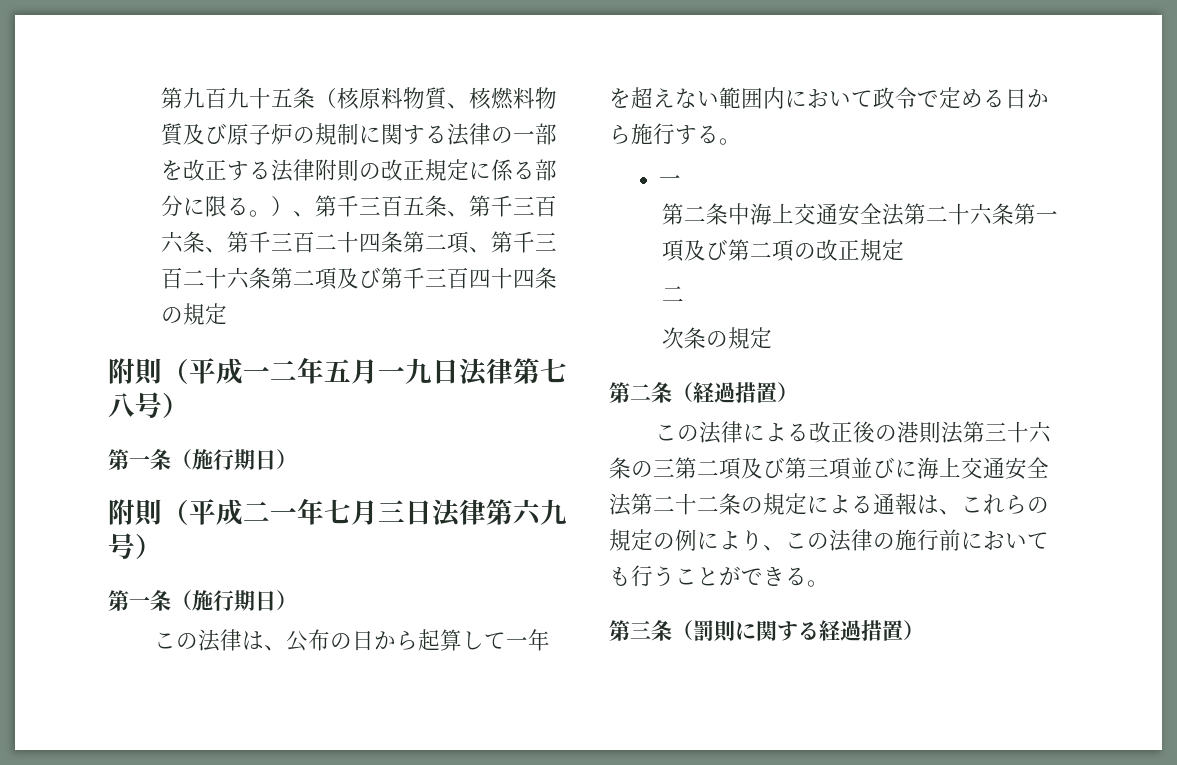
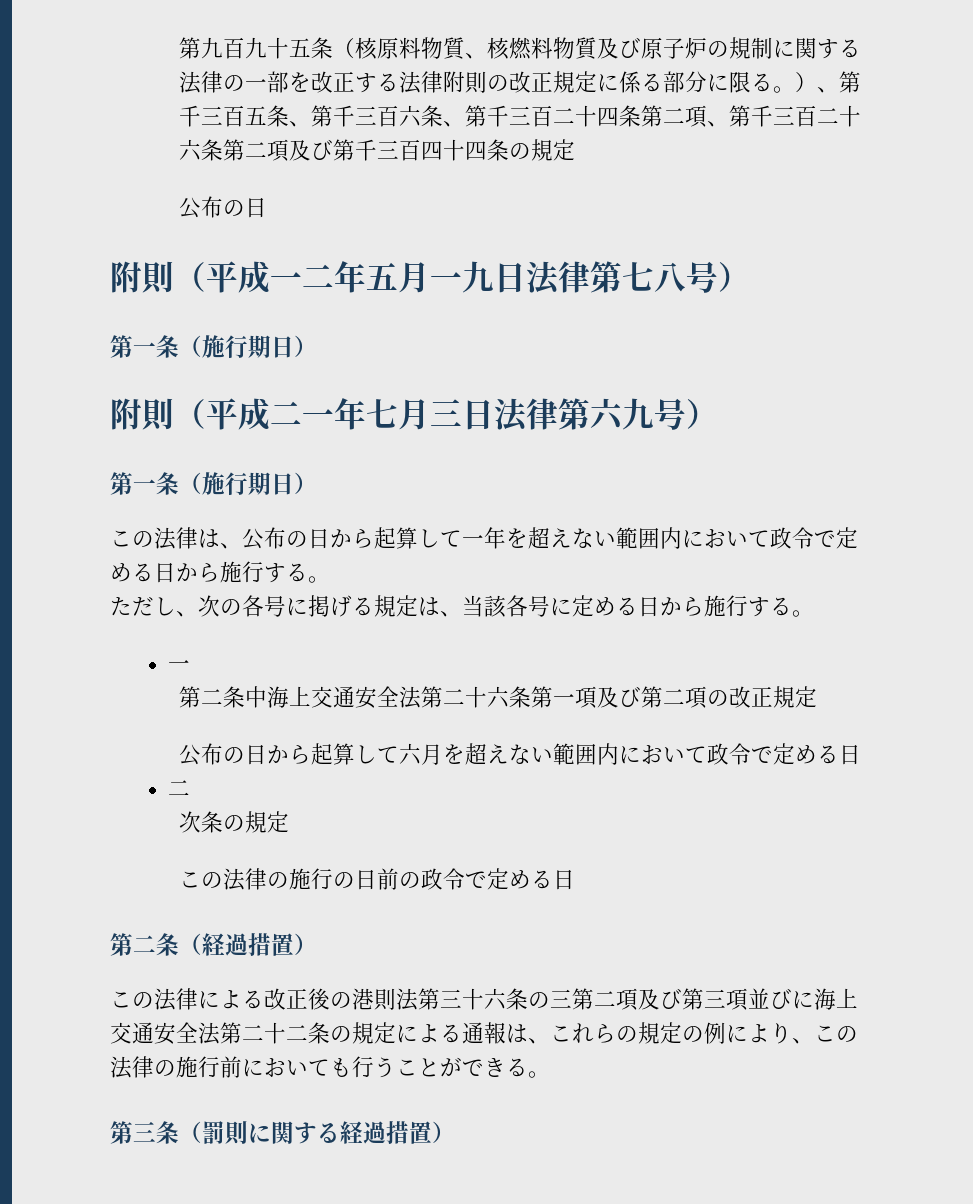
(227, 314) none -> [179,196,268,219] // 公布の日
(741, 141) none -> [110,595,814,618] // ただし、次の各号に掲げる規定は、当該各号に定める日から施行する。
[661,286,684,302] [661,327,772,349] 二 // 次条の規定 -> [179,743,862,766] [168,780,191,796] [179,811,290,833] [179,868,576,891] 公布の日から起算して六月を超えない範囲内において政令で定める日 // 二 // 次条の規定 // この法律の施行の日前の政令で定める日

